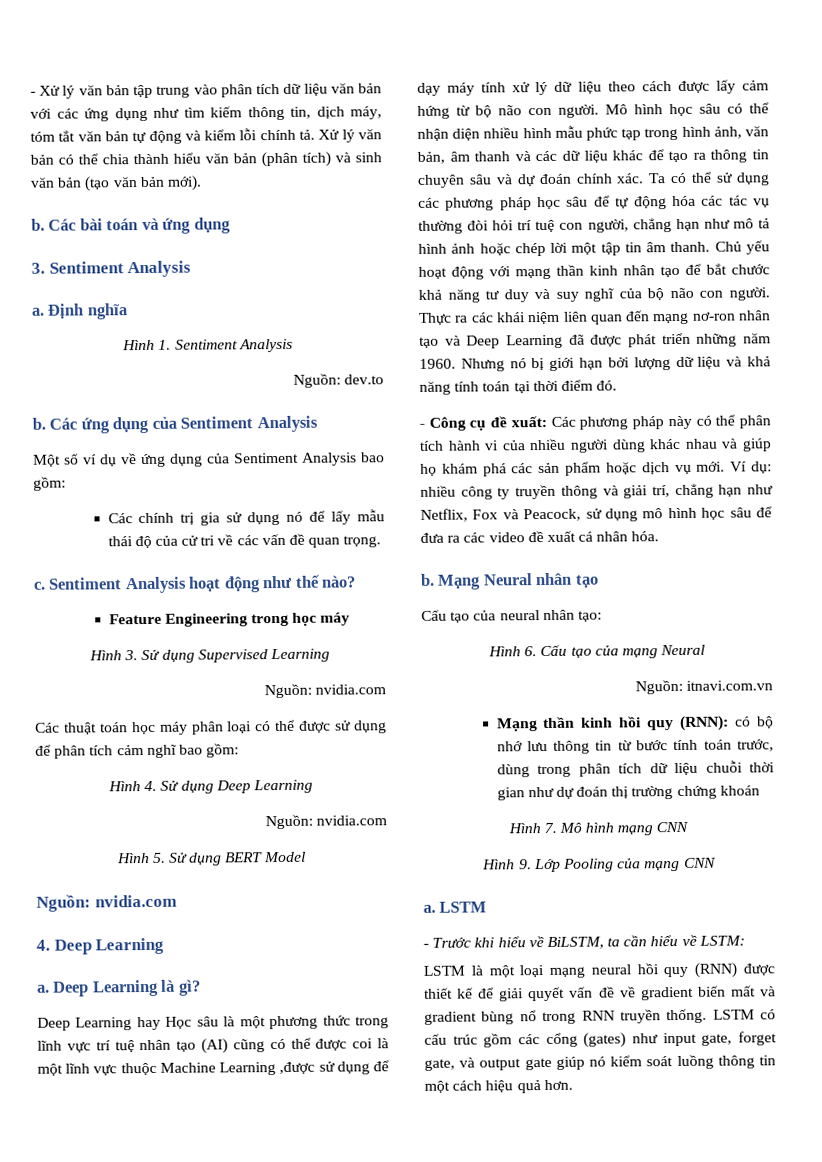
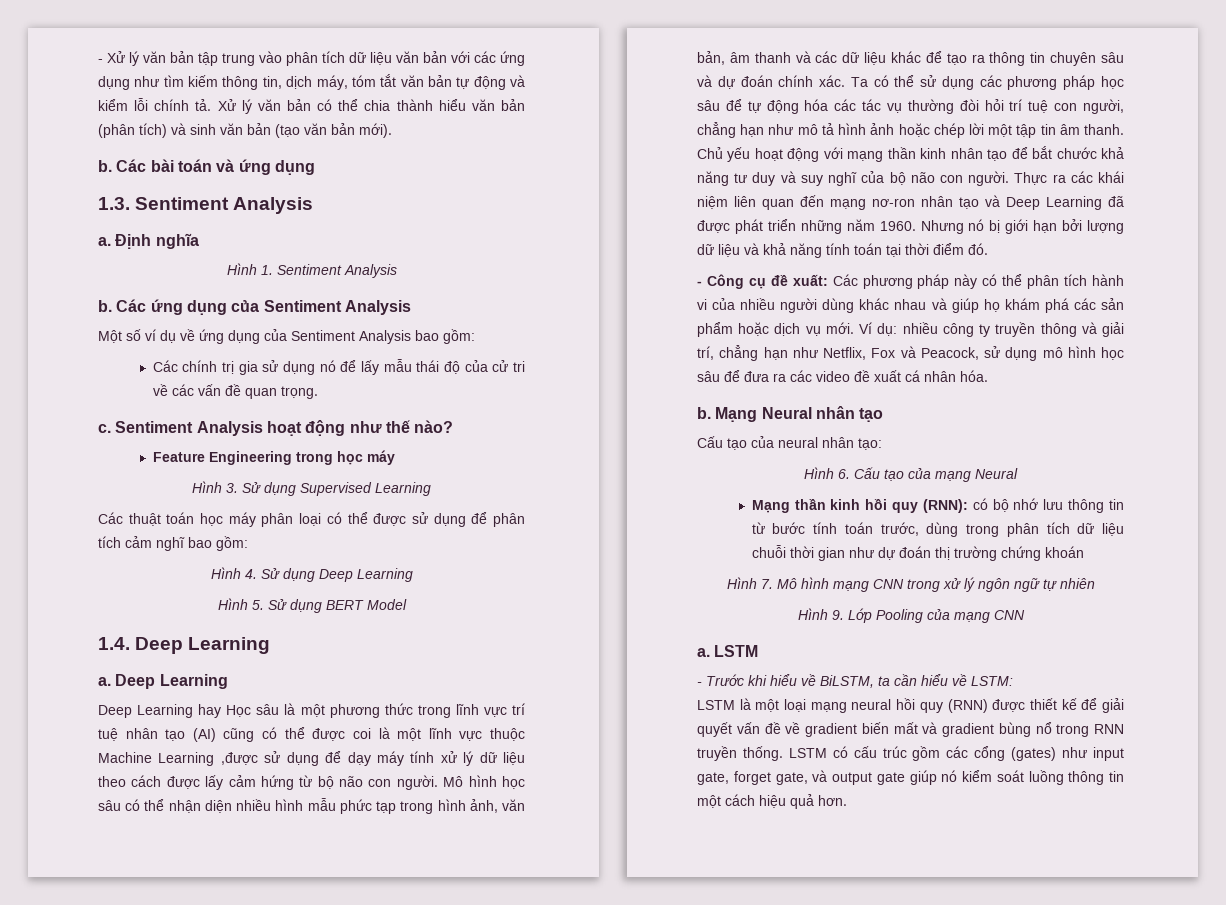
[31,262,45,274] 3. -> [98,197,130,210] 1.3.
[292,373,384,388] // Nguồn: dev.to -> (397, 271) none
[263,683,386,699] // Nguồn: nvidia.com -> (431, 489) none
[264,814,387,830] // Nguồn: nvidia.com -> (413, 575) none
[36,894,177,912] [36,939,50,951] Nguồn: nvidia.com // 4. -> [98,637,130,650] 1.4.
[160,979,201,996] là gì? -> (228, 681) none
[634,679,773,695] // Nguồn: itnavi.com.vn -> (1018, 473) none
(690, 827) none -> [906,577,1095,592] trong xử lý ngôn ngữ tự nhiên

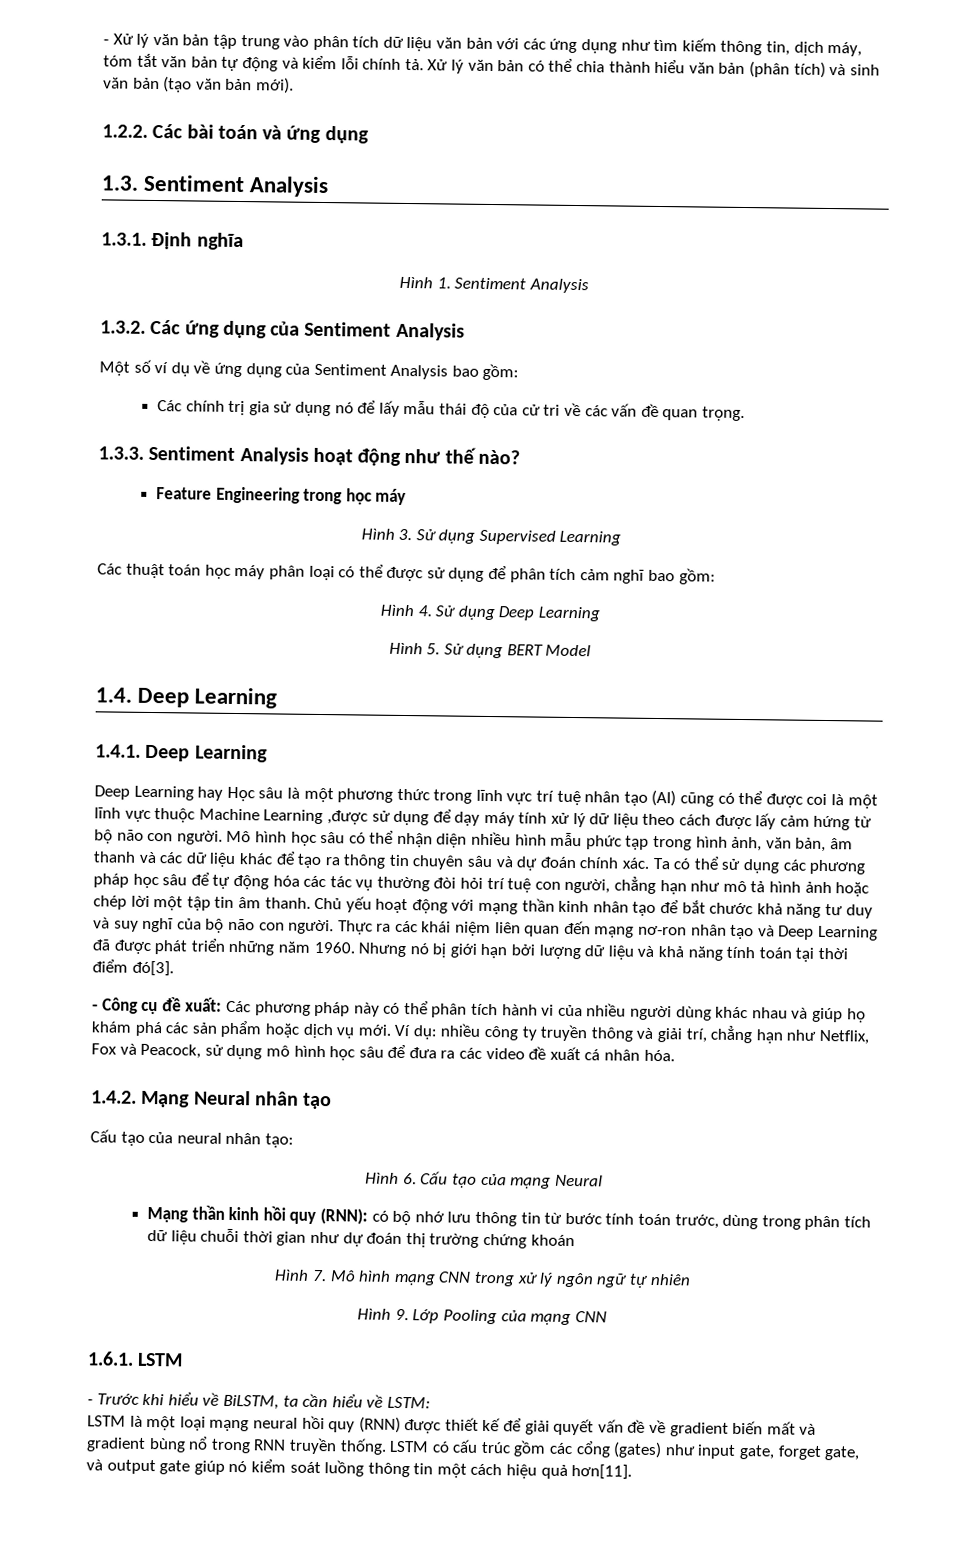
[98,160,112,172] b. -> [102,124,148,138] 1.2.2.
[98,237,111,246] a. -> [101,232,147,246] 1.3.1.
[98,300,112,312] b. -> [100,320,146,334] 1.3.2.
[98,424,111,433] c. -> [98,446,144,460] 1.3.3.
[98,677,111,686] a. -> [95,744,141,758] 1.4.1.
[968,243,988,255] đó. -> [131,960,174,977] đó[3].
[697,407,711,419] b. -> [91,1090,137,1104] 1.4.2.
[697,648,710,657] a. -> [87,1351,134,1366] 1.6.1.
[818,795,847,806] hơn. -> [571,1464,633,1480] hơn[11].

